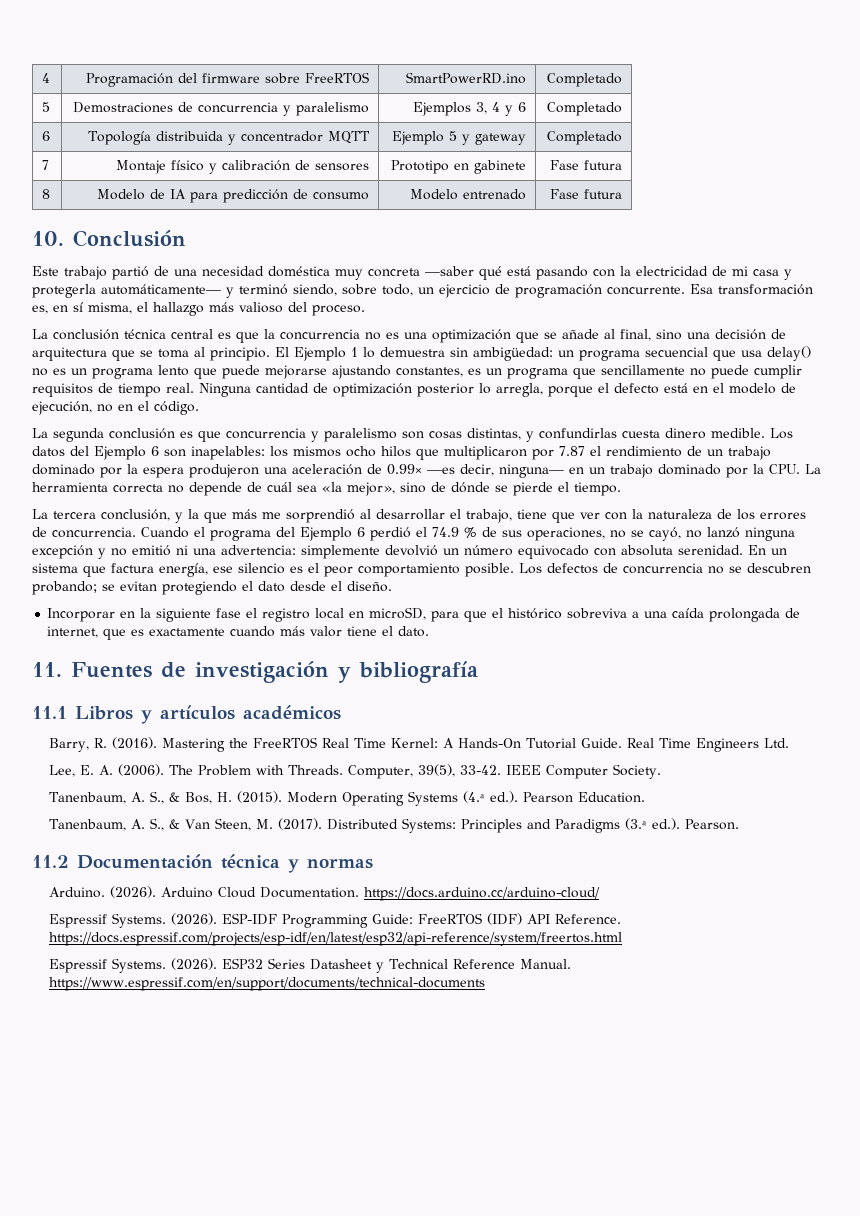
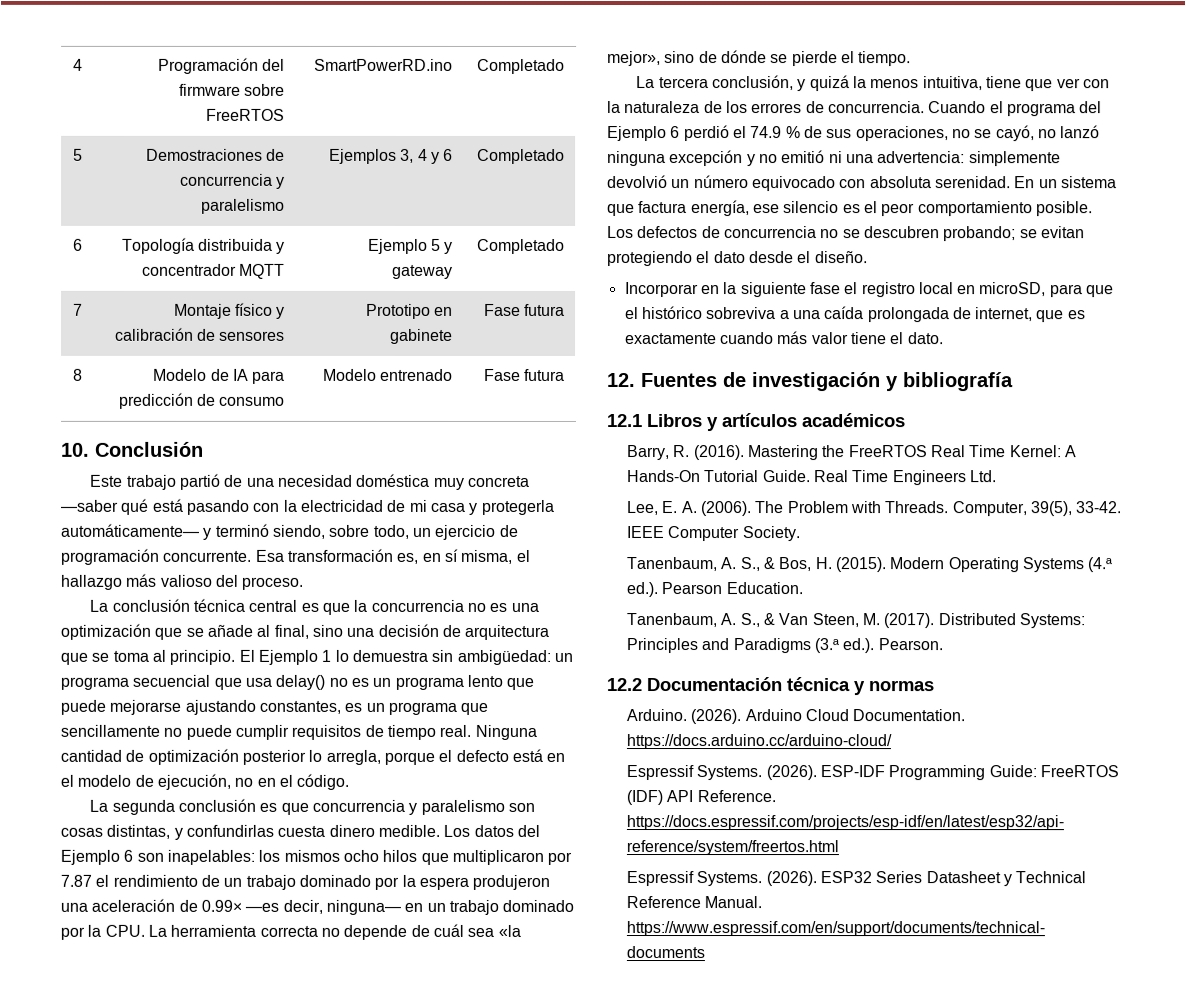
[188,509,512,523] la que más me sorprendió al desarrollar el trabajo, -> [809,75,983,92] quizá la menos intuitiva,
[32,662,62,677] 11. -> [607,373,636,388] 12.
[32,706,67,719] 11.1 -> [607,414,643,428] 12.1
[32,855,69,868] 11.2 -> [606,678,642,692] 12.2

